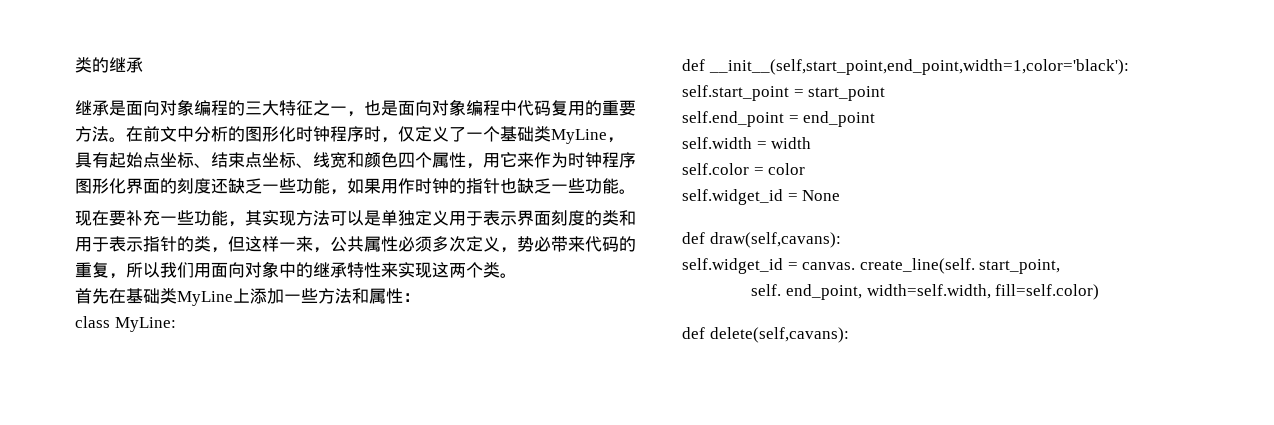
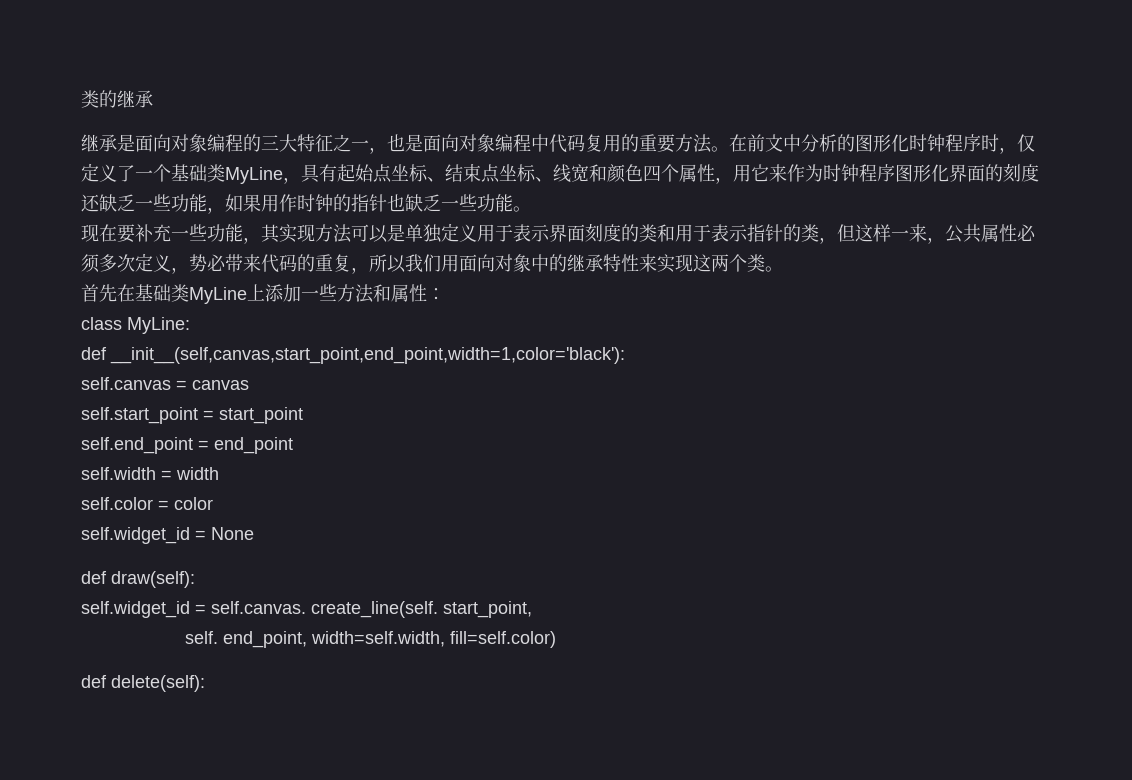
[708,59,1129,75] __init__(self,start_point,end_point,width=1,color='black'): -> [110,347,625,364] [81,377,249,390] __init__(self,canvas,start_point,end_point,width=1,color='black'): // self.canvas = canvas
[709,232,841,248] [682,258,856,274] draw(self,cavans): // self.widget_id = canvas. -> [111,571,195,588] [81,601,306,618] draw(self): // self.widget_id = self.canvas.
[709,327,849,343] delete(self,cavans): -> [111,675,205,692] delete(self):

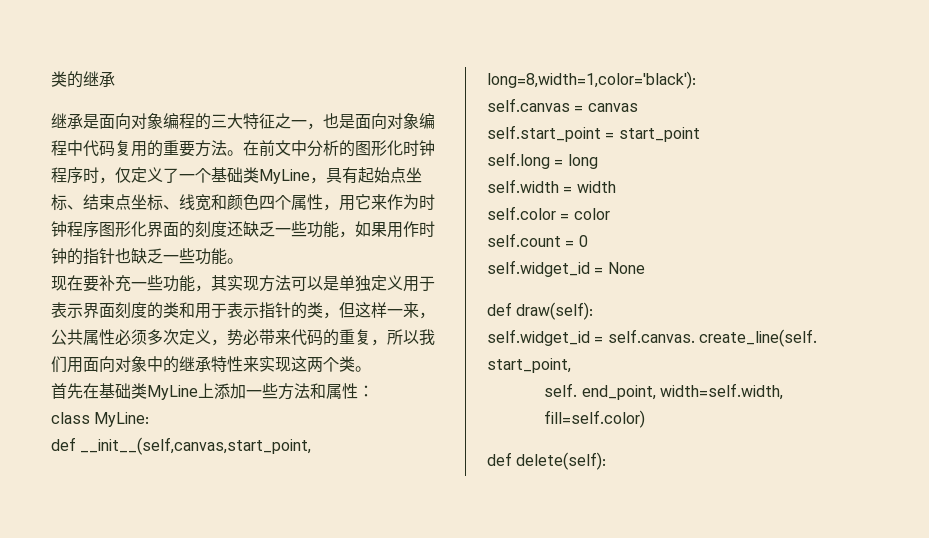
[110,347,625,364] __init__(self,canvas,start_point,end_point,width=1,color='black'): -> [80,437,312,455] [487,71,696,89] __init__(self,canvas,start_point, long=8,width=1,color='black'):
[81,437,293,454] self.end_point = end_point -> [487,152,598,169] self.long = long
(213, 503) none -> [487,233,588,247] // self.count = 0

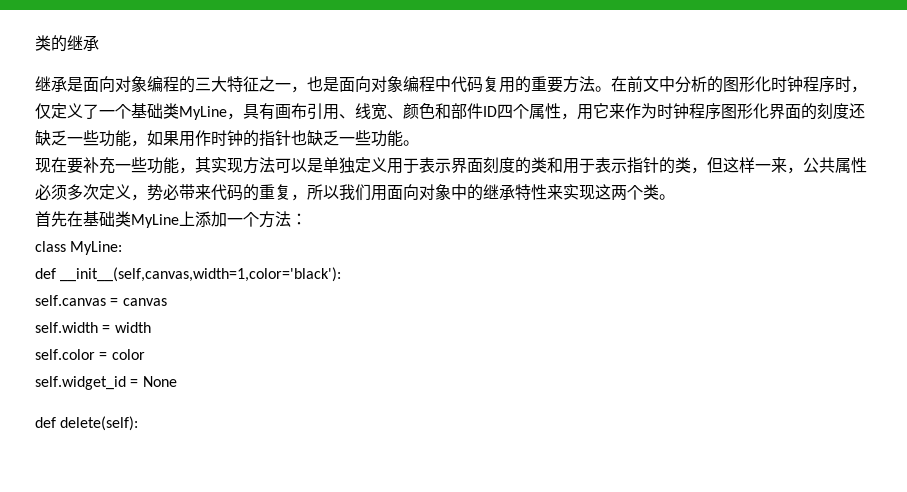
[358,167,422,183] [51,194,259,211] 起始点坐标、结束点坐标、线宽和颜色 -> [275,103,497,120] 画布引用、线宽、颜色和部件ID
[262,383,358,400] 些方法和属性 -> [243,211,291,228] 个方法
[80,437,312,455] [487,71,696,89] __init__(self,canvas,start_point, long=8,width=1,color='black'): -> [60,267,342,282] __init__(self,canvas,width=1,color='black'):
[487,125,700,142] [487,152,598,169] // self.start_point = start_point // self.long = long -> (167, 302) none
[487,233,588,247] // self.count = 0 -> (145, 354) none
[487,302,594,320] [487,329,817,347] [487,358,571,373] [544,383,783,400] [544,410,646,428] // def draw(self): // self.widget_id = self.canvas. create_line(self. start_point, // self. end_point, width=self.width, fill=self.color) -> (177, 381) none

